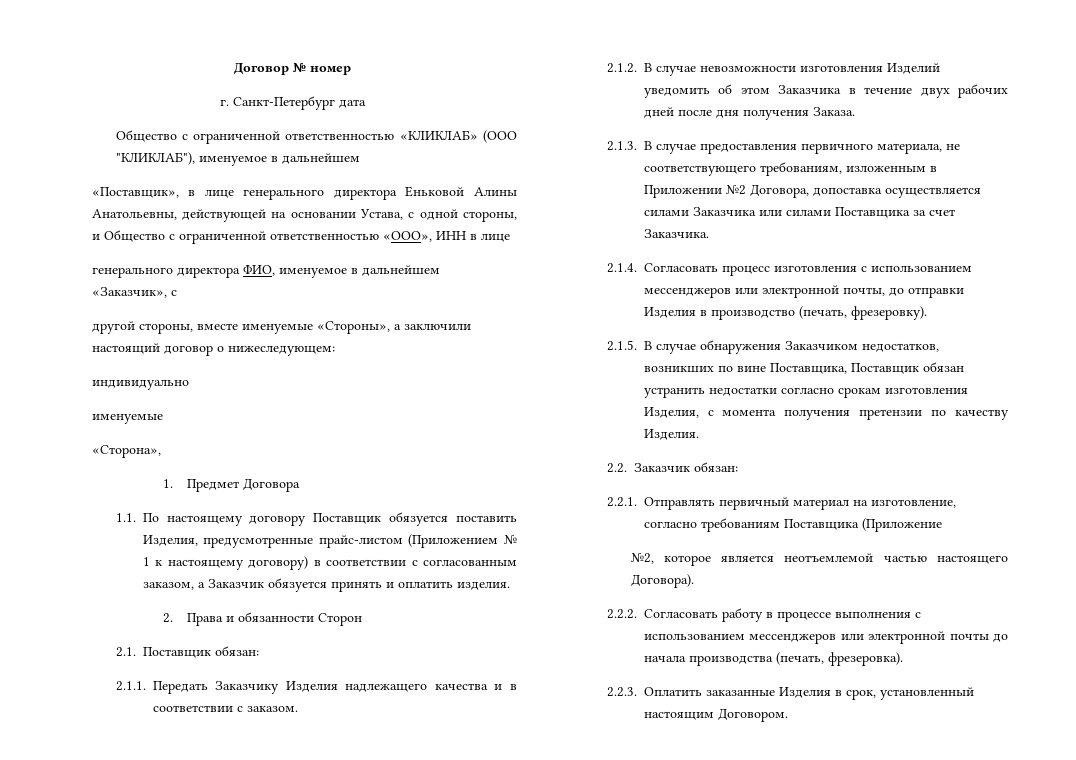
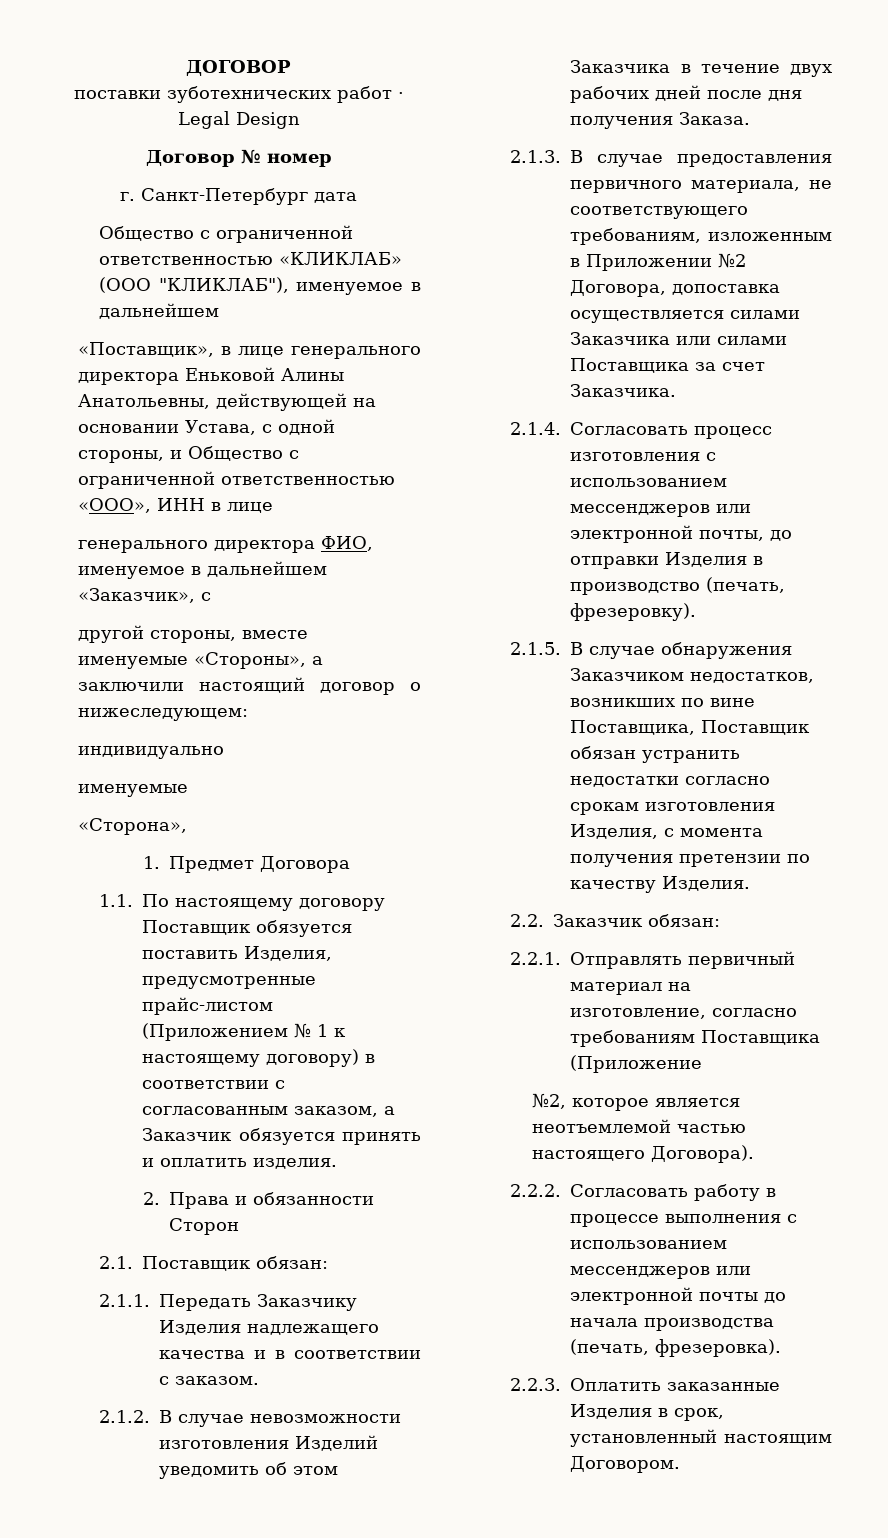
(234, 69) none -> [186,60,291,76] [73,86,404,103] [177,111,300,129] ДОГОВОР // поставки зуботехнических работ · Legal Design //

